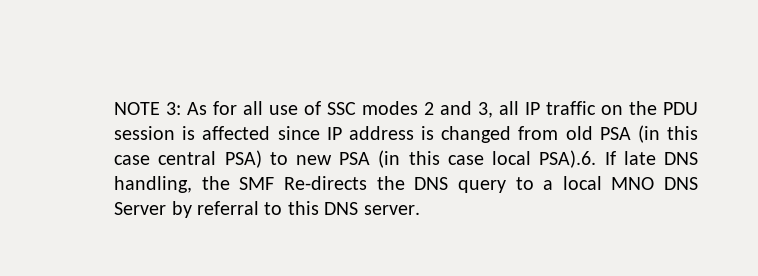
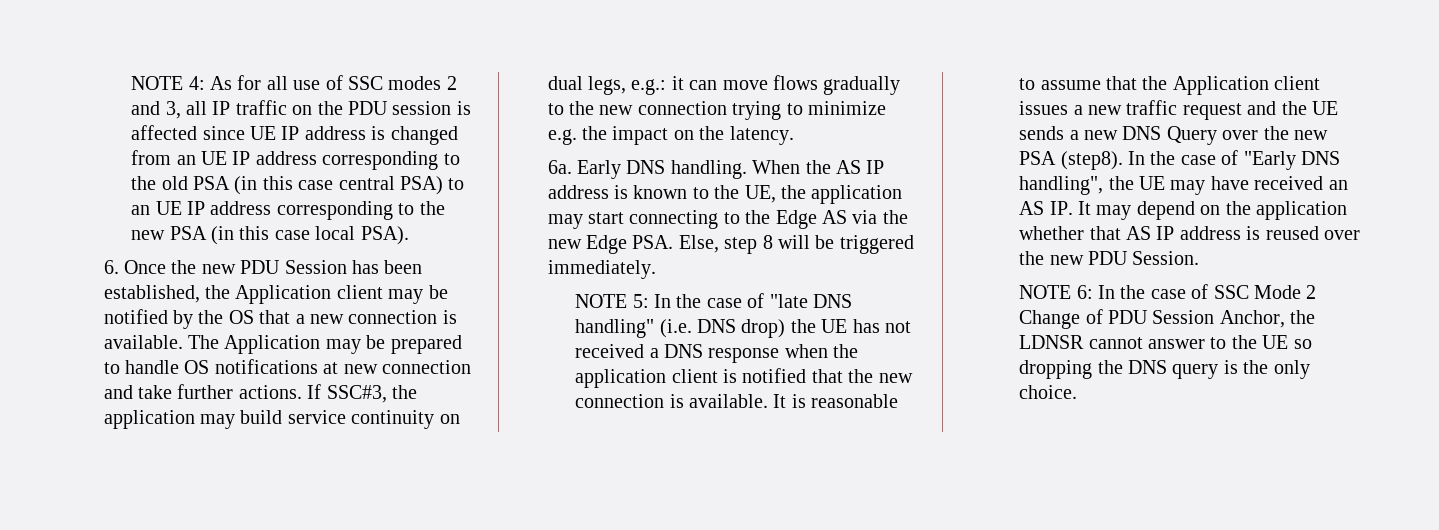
[114,102,182,115] NOTE 3: -> [131,76,205,90] NOTE 4:
(320, 133) none -> [250,126,277,140] UE
(559, 133) none -> [176,151,460,170] [131,176,157,190] an UE IP address corresponding to the
(288, 158) none -> [131,201,445,220] an UE IP address corresponding to the
[539,150,699,168] [114,176,698,193] [114,201,420,218] PSA).6. If late DNS handling, the SMF Re-directs the DNS query to a local MNO DNS Server by referral to this DNS server. -> [360,226,409,245] [103,260,423,274] [103,285,448,304] [103,309,457,329] [103,335,462,354] [103,359,472,374] [103,384,418,403] [103,410,460,429] [547,75,901,95] [547,101,887,120] [547,126,794,145] [547,160,885,179] [547,185,903,204] [547,210,908,229] [547,235,914,254] [547,260,656,279] [575,293,853,308] [575,319,912,338] [575,344,859,363] [575,368,913,388] [575,394,899,408] [1019,76,1321,95] [1019,100,1339,120] [1019,126,1329,145] [1019,150,1341,170] [1019,176,1348,195] [1019,201,1348,220] [1019,226,1361,240] [1019,251,1200,265] [1019,284,1317,299] [1019,309,1316,329] [1019,335,1312,349] [1019,360,1310,379] [1019,385,1078,399] PSA). // 6. Once the new PDU Session has been established, the Application client may be notified by the OS that a new connection is available. The Application may be prepared to handle OS notifications at new connection and take further actions. If SSC#3, the application may build service continuity on dual legs, e.g.: it can move flows gradually to the new connection trying to minimize e.g. the impact on the latency. // 6a. Early DNS handling. When the AS IP address is known to the UE, the application may start connecting to the Edge AS via the new Edge PSA. Else, step 8 will be triggered immediately. // NOTE 5: In the case of "late DNS handling" (i.e. DNS drop) the UE has not received a DNS response when the application client is notified that the new connection is available. It is reasonable to assume that the Application client issues a new traffic request and the UE sends a new DNS Query over the new PSA (step8). In the case of "Early DNS handling", the UE may have received an AS IP. It may depend on the application whether that AS IP address is reused over the new PDU Session. // NOTE 6: In the case of SSC Mode 2 Change of PDU Session Anchor, the LDNSR cannot answer to the UE so dropping the DNS query is the only choice.

